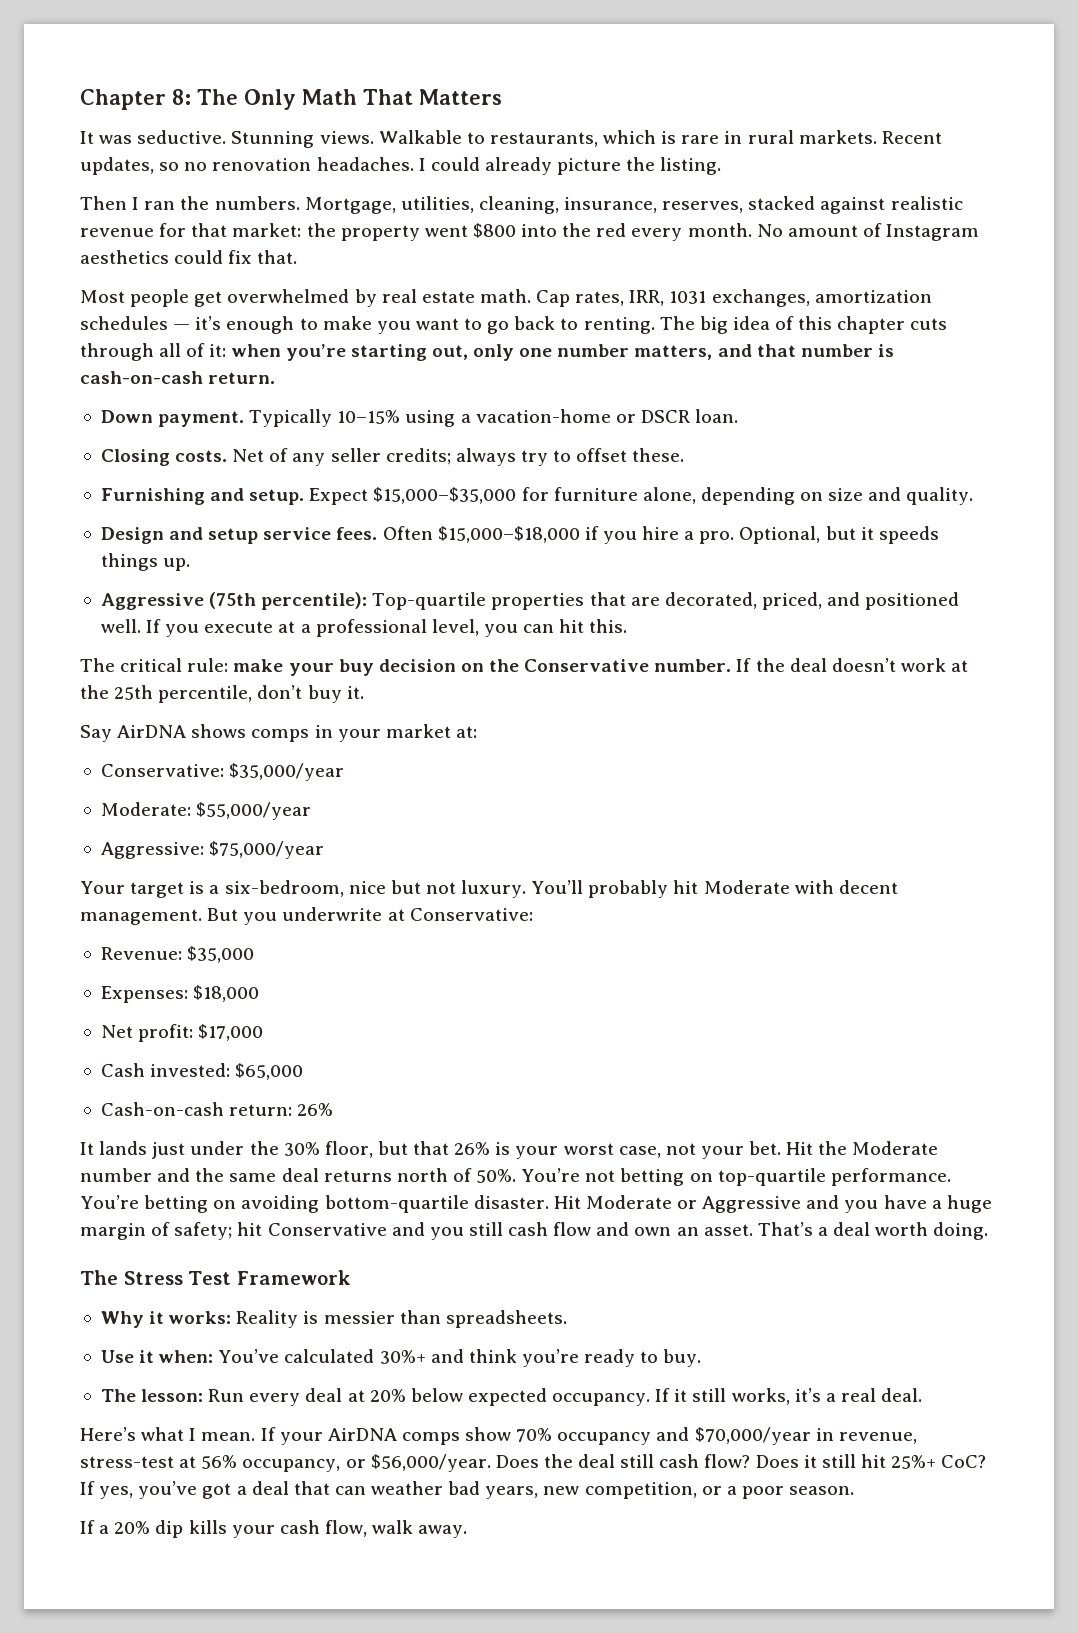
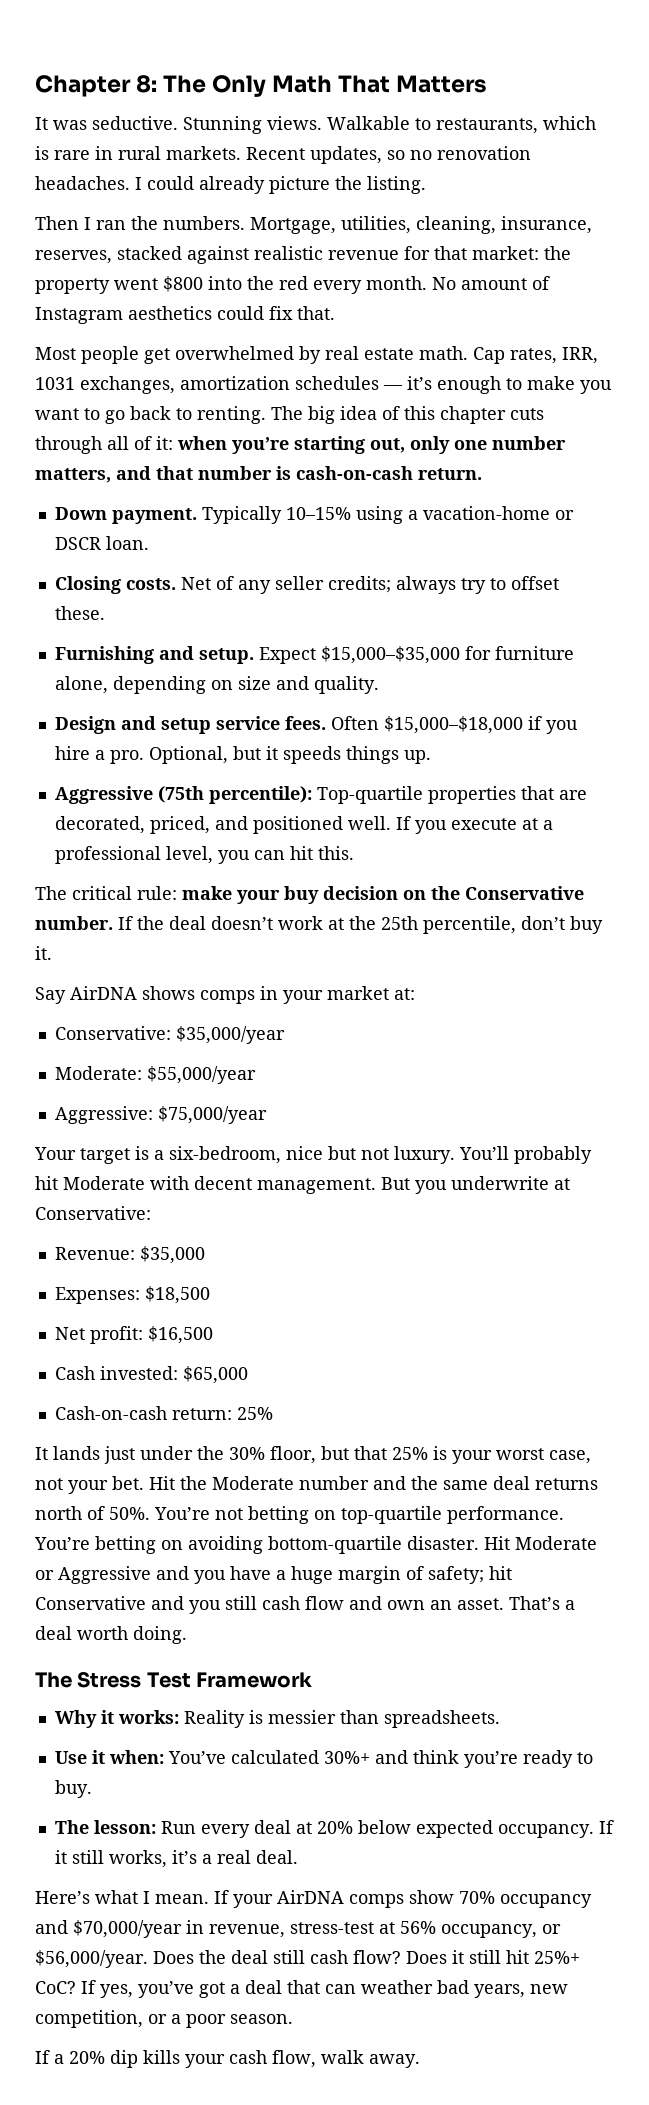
[193,985,260,1002] $18,000 -> [144,1286,210,1304] $18,500
[198,1024,264,1041] $17,000 -> [147,1326,213,1344] $16,500
[297,1103,334,1116] 26% -> [236,1407,273,1420] 25%
[454,1142,491,1155] 26% -> [392,1447,428,1460] 25%

